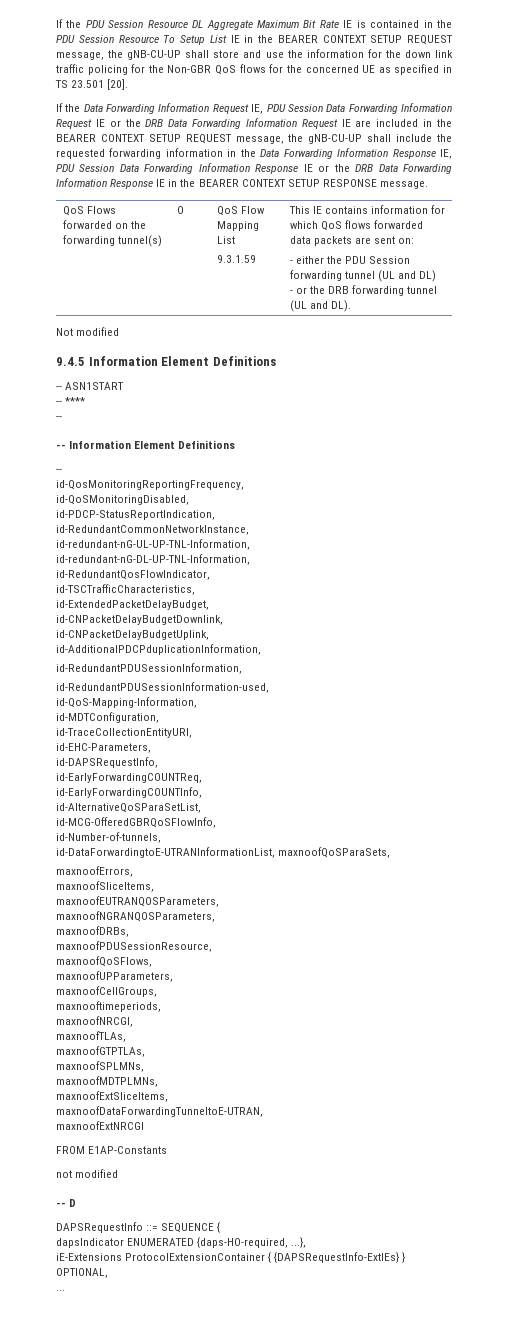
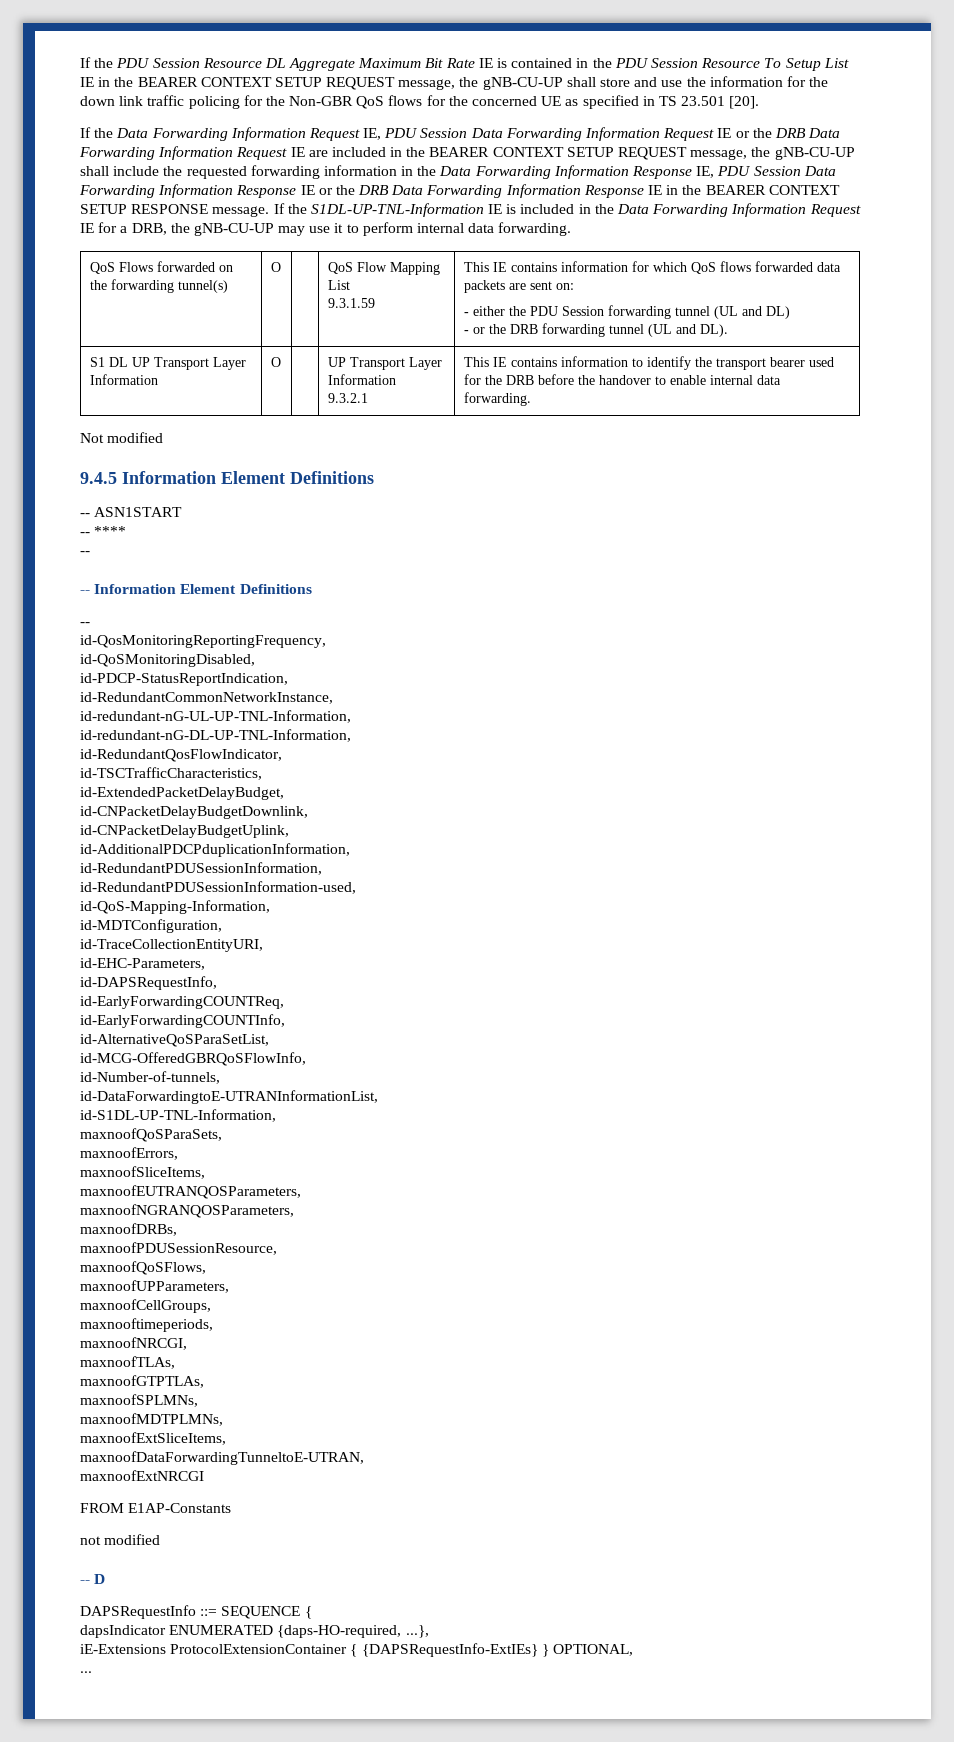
(428, 185) none -> [273,203,861,217] [80,222,572,236] If the S1DL-UP-TNL-Information IE is included in the Data Forwarding Information Request IE for a DRB, the gNB-CU-UP may use it to perform internal data forwarding.
(351, 306) none -> [89,357,246,370] [89,374,158,385] [270,357,281,367] [327,357,442,370] [327,374,396,385] [327,393,368,403] [463,356,834,370] [463,374,781,385] [463,392,531,406] // S1 DL UP Transport Layer Information | O | | UP Transport Layer Information // 9.3.2.1 | This IE contains information to identify the transport bearer used for the DRB before the handover to enable internal data forwarding.
(275, 852) none -> [80,1109,276,1122] // id-S1DL-UP-TNL-Information, //

